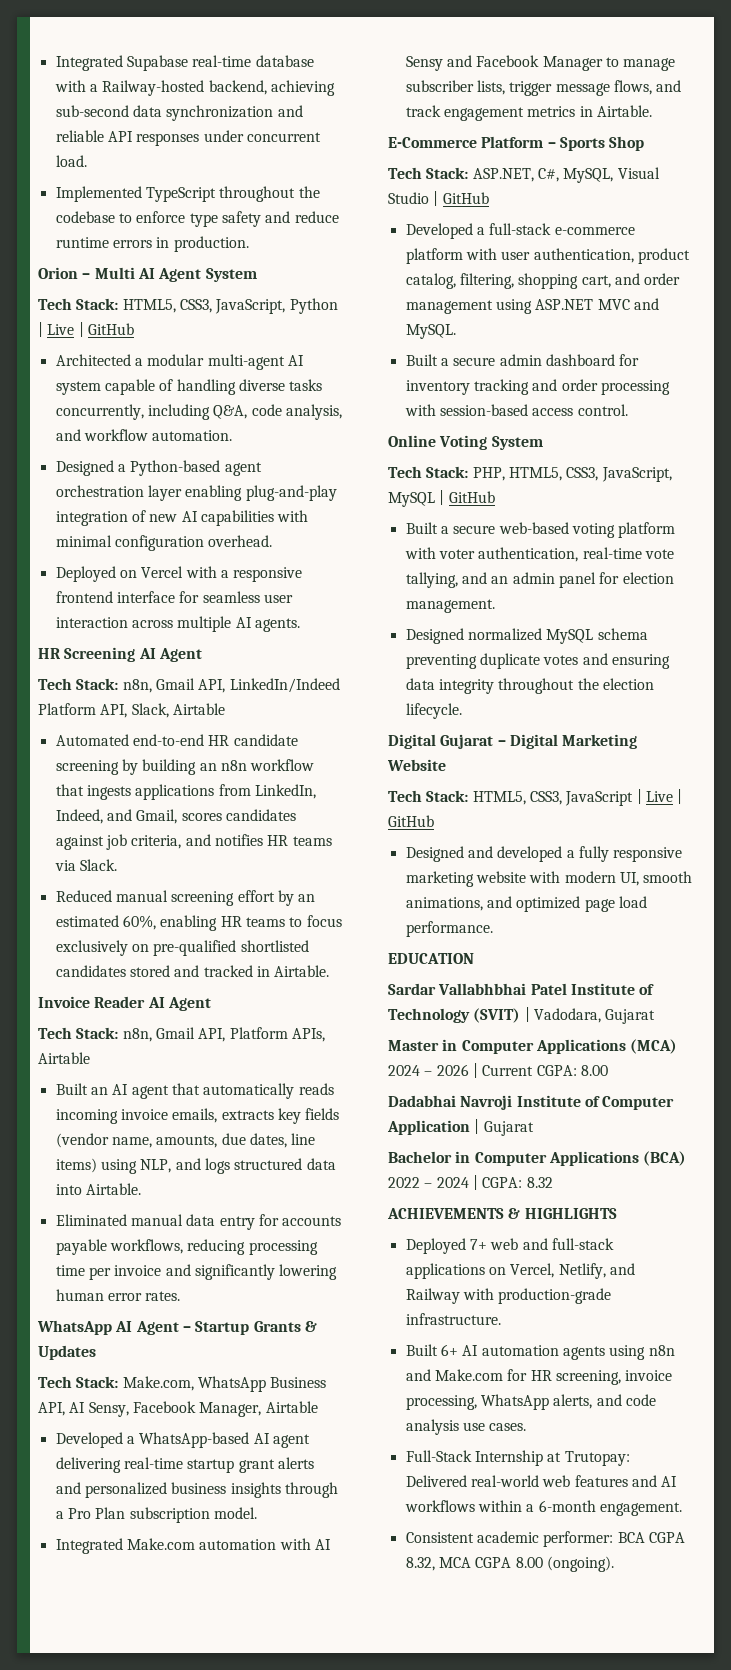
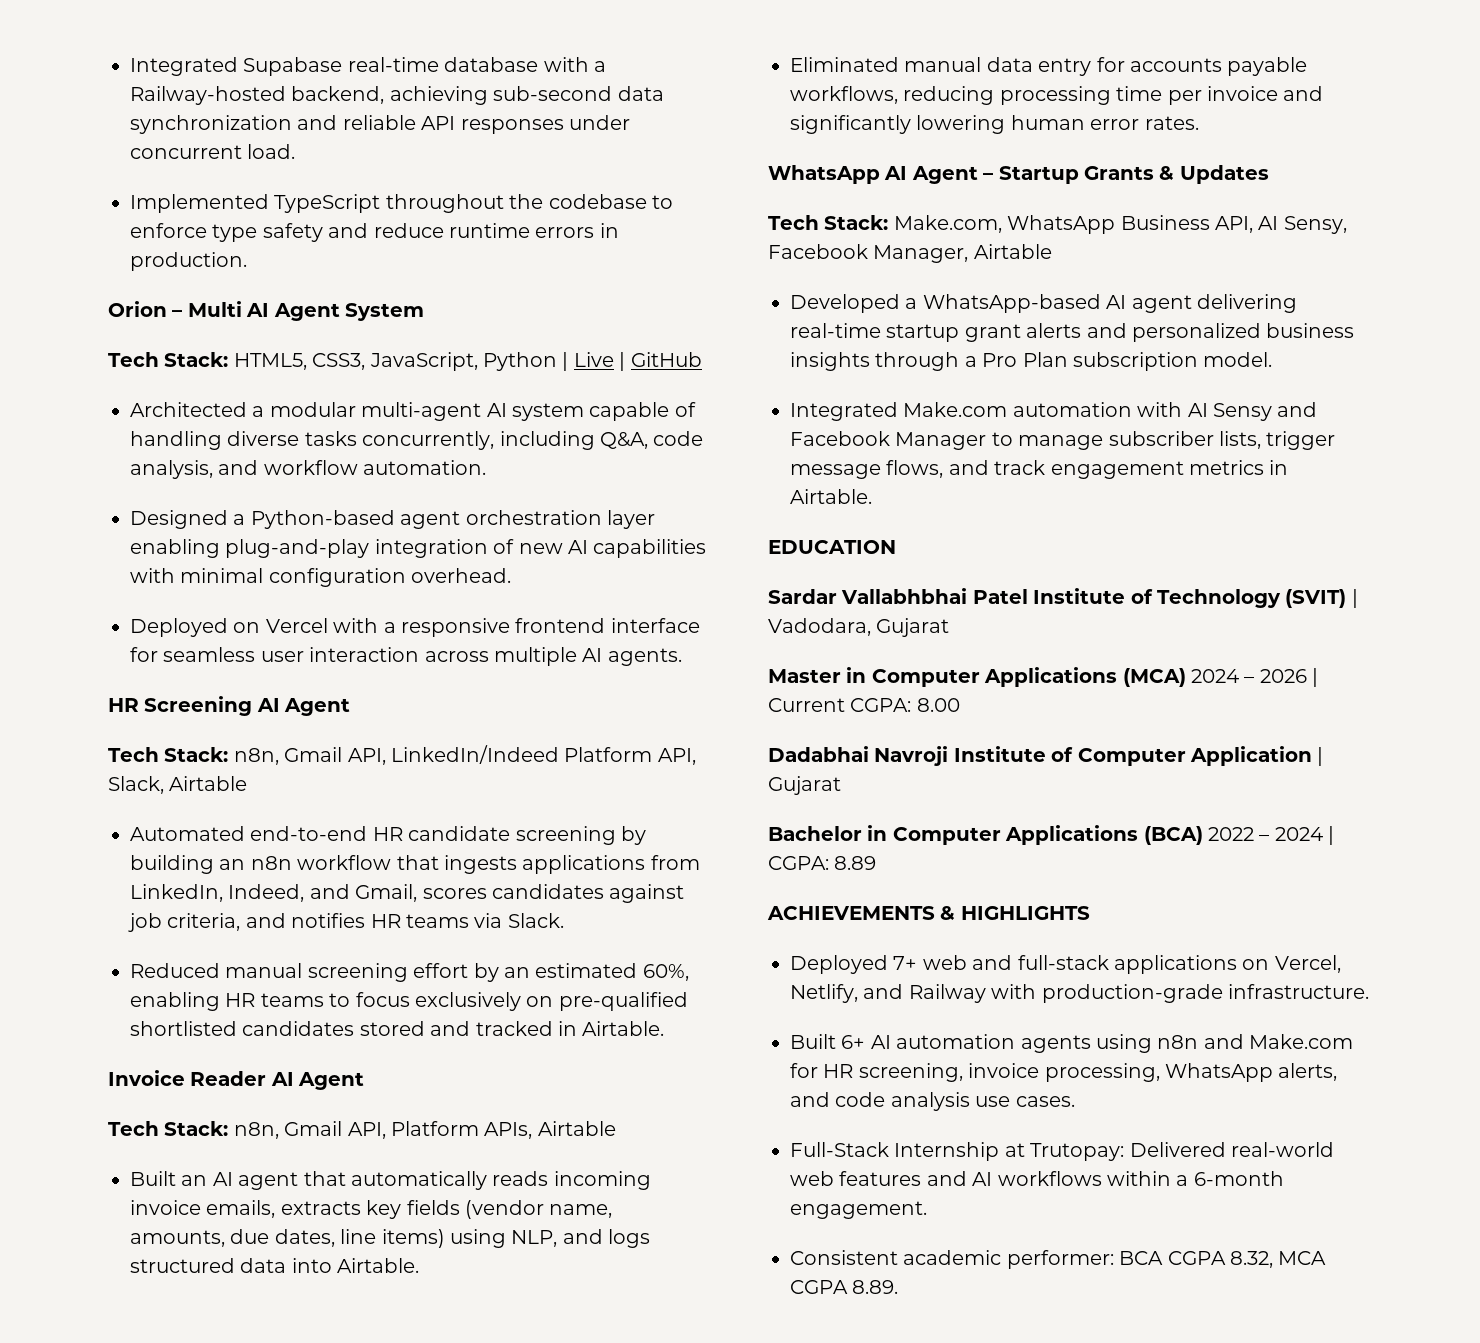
[388,136,645,151] [388,167,660,183] [388,191,489,206] [405,223,635,239] [405,248,690,264] [405,273,681,289] [405,298,659,314] [405,324,456,339] [405,354,640,366] [405,379,670,395] [404,404,628,416] [388,435,543,450] [388,466,672,482] [388,490,495,507] [405,522,676,538] [404,547,674,562] [405,572,674,588] [405,599,495,613] [405,628,648,644] [405,653,670,669] [405,678,654,694] [405,703,462,719] [388,734,638,749] [387,759,446,771] [388,789,683,806] [388,815,434,827] [405,846,683,862] [405,871,693,887] [405,896,647,912] [405,921,493,937] // E-Commerce Platform – Sports Shop // Tech Stack: ASP.NET, C#, MySQL, Visual Studio | GitHub // Developed a full-stack e-commerce platform with user authentication, product catalog, filtering, shopping cart, and order management using ASP.NET MVC and MySQL. // Built a secure admin dashboard for inventory tracking and order processing with session-based access control. // Online Voting System // Tech Stack: PHP, HTML5, CSS3, JavaScript, MySQL | GitHub // Built a secure web-based voting platform with voter authentication, real-time vote tallying, and an admin panel for election management. // Designed normalized MySQL schema preventing duplicate votes and ensuring data integrity throughout the election lifecycle. // Digital Gujarat – Digital Marketing Website // Tech Stack: HTML5, CSS3, JavaScript | Live | GitHub // Designed and developed a fully responsive marketing website with modern UI, smooth animations, and optimized page load performance. -> (872, 496) none
[526,1177,553,1188] 8.32 -> [834,856,877,870] 8.89
[515,1556,614,1572] 8.00 (ongoing). -> [852,1280,899,1294] 8.89.

